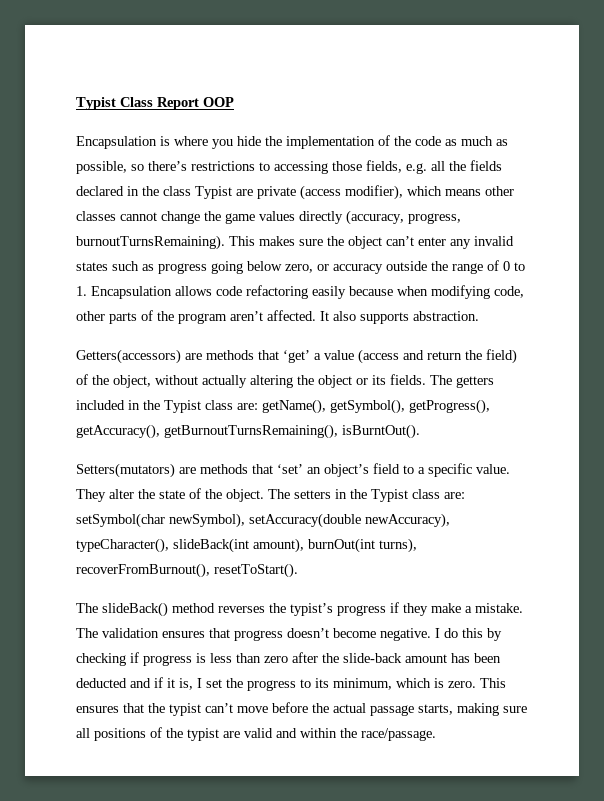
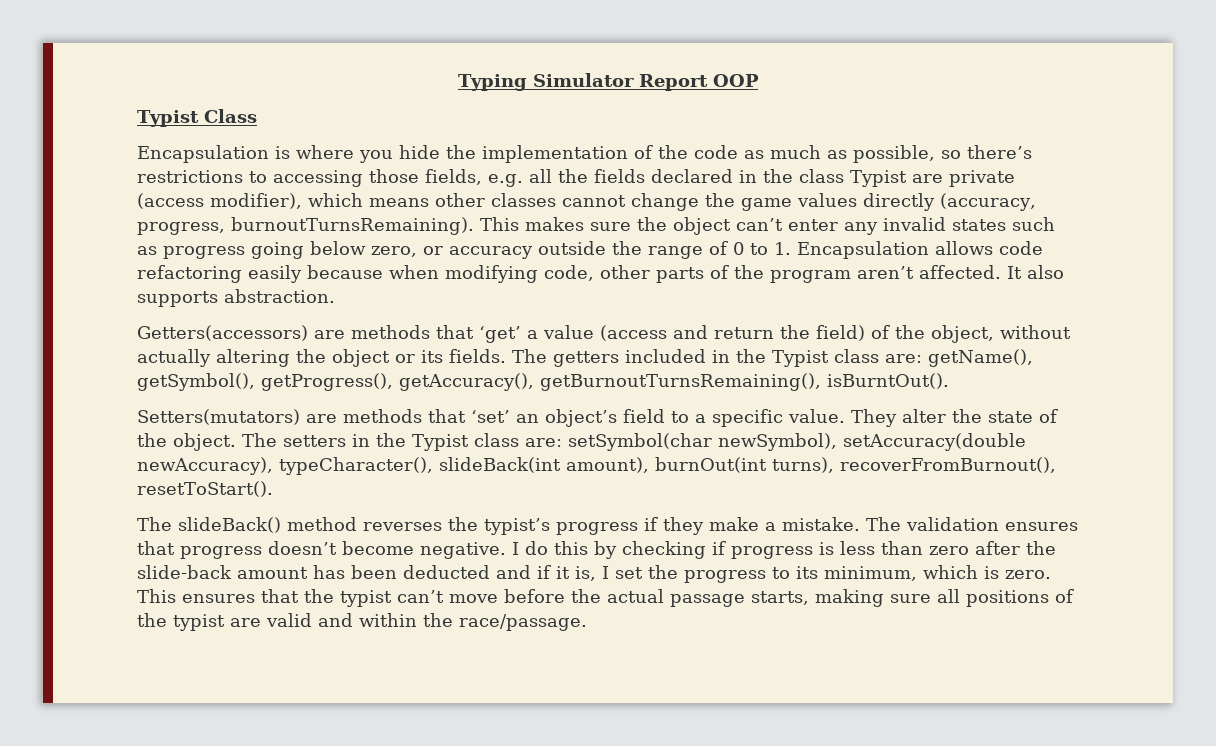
(76, 103) none -> [457,73,759,91] Typing Simulator Report OOP //
[157,97,234,110] Report OOP -> (257, 116) none

